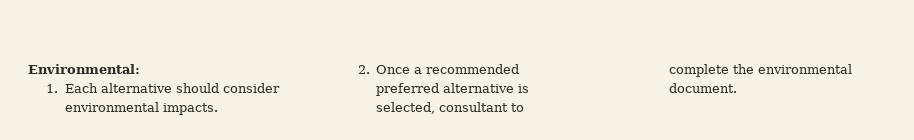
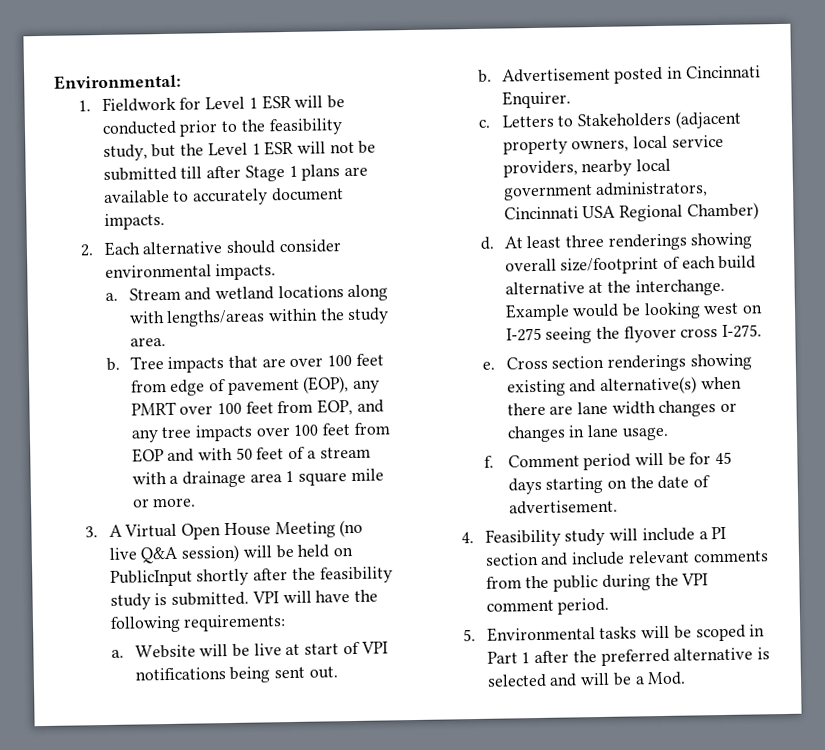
(59, 88) none -> [101,94,346,113] [101,118,343,137] [102,140,377,162] [102,164,369,182] [102,187,344,206] [103,213,165,230] [79,244,94,257] Fieldwork for Level 1 ESR will be conducted prior to the feasibility study, but the Level 1 ESR will not be submitted till after Stage 1 plans are available to accurately document impacts. // 2.
[357,64,520,74] [376,83,530,96] [376,102,525,114] [669,64,853,77] [669,83,738,93] 2. Once a recommended preferred alternative is selected, consultant to complete the environmental document. -> [104,284,389,302] [128,307,390,327] [129,337,166,347] [105,353,384,373] [130,376,381,396] [130,398,384,416] [130,422,390,443] [131,446,371,463] [131,468,384,488] [131,497,197,508] [84,519,364,540] [108,544,354,564] [109,566,393,587] [109,589,379,610] [109,614,287,633] [110,641,388,659] [134,666,338,684] [477,65,761,84] [501,90,571,109] [477,110,742,129] [502,134,724,155] [502,158,671,178] [502,181,709,201] [503,202,759,222] [479,232,753,251] [504,255,757,275] [504,278,725,297] [504,302,764,322] [505,324,763,344] [481,353,752,372] [506,376,742,397] [506,400,738,418] [506,424,669,443] [483,451,733,471] [507,475,711,495] [508,499,618,515] [460,526,727,547] [484,550,769,566] [485,573,709,592] [485,597,610,615] [462,624,766,642] [486,647,771,666] [486,671,687,688] a. Stream and wetland locations along with lengths/areas within the study area. // b. Tree impacts that are over 100 feet from edge of pavement (EOP), any PMRT over 100 feet from EOP, and any tree impacts over 100 feet from EOP and with 50 feet of a stream with a drainage area 1 square mile or more. // 3. A Virtual Open House Meeting (no live Q&A session) will be held on PublicInput shortly after the feasibility study is submitted. VPI will have the following requirements: // a. Website will be live at start of VPI notifications being sent out. // b. Advertisement posted in Cincinnati Enquirer. // c. Letters to Stakeholders (adjacent property owners, local service providers, nearby local government administrators, Cincinnati USA Regional Chamber) // d. At least three renderings showing overall size/footprint of each build alternative at the interchange. Example would be looking west on I-275 seeing the flyover cross I-275. // e. Cross section renderings showing existing and alternative(s) when there are lane width changes or changes in lane usage. // f. Comment period will be for 45 days starting on the date of advertisement. // 4. Feasibility study will include a PI section and include relevant comments from the public during the VPI comment period. // 5. Environmental tasks will be scoped in Part 1 after the preferred alternative is selected and will be a Mod.

